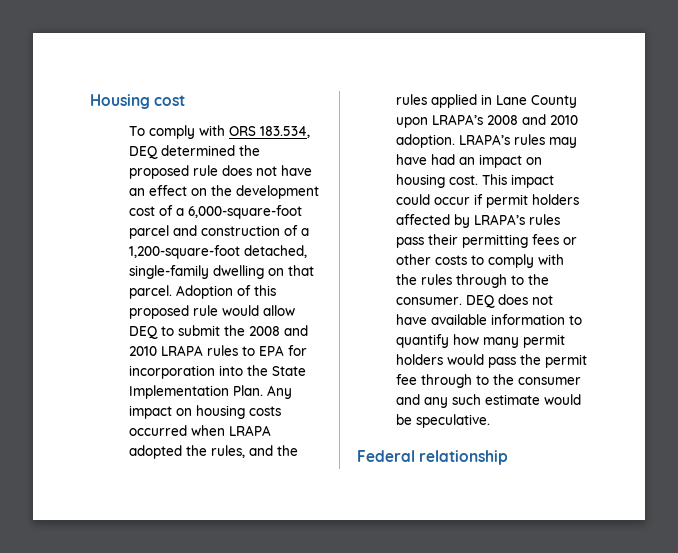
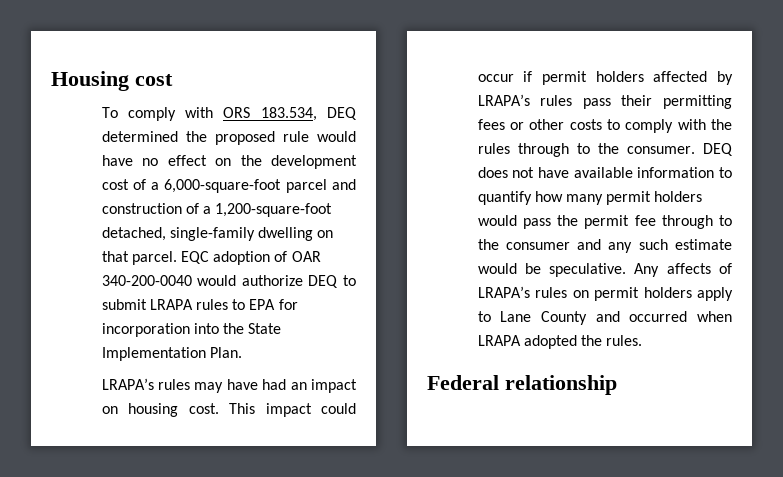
[222,165,313,176] [129,188,146,196] does not have an -> [317,131,356,142] [101,155,159,166] would have no
[176,285,277,299] [129,305,296,319] [129,325,309,339] [129,346,158,356] Adoption of this proposed rule would allow DEQ to submit the 2008 and 2010 -> [180,251,321,265] [101,275,356,288] [101,299,147,310] EQC adoption of OAR 340-200-0040 would authorize DEQ to submit
[267,385,293,399] [129,405,282,419] [129,425,272,436] [129,445,299,459] [396,94,578,108] [396,114,579,128] [396,134,456,148] Any impact on housing costs occurred when LRAPA adopted the rules, and the rules applied in Lane County upon LRAPA’s 2008 and 2010 adoption. -> (242, 352) //
(491, 421) none -> [634,263,732,277] [477,286,733,301] [477,311,732,325] [477,335,643,349] Any affects of LRAPA’s rules on permit holders apply to Lane County and occurred when LRAPA adopted the rules.

